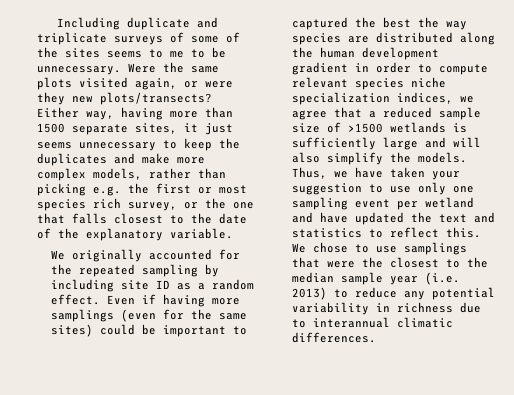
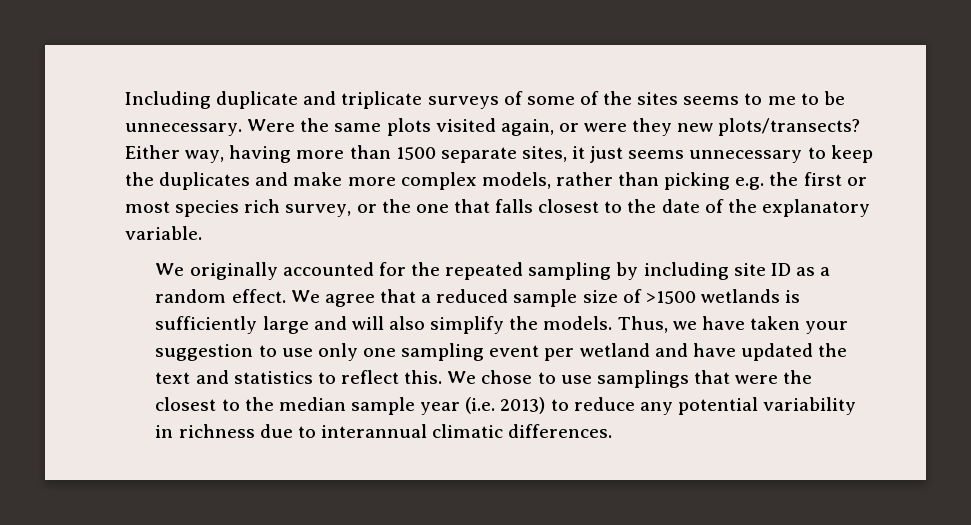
[107,294,241,307] [51,309,248,322] [51,324,248,337] [292,17,468,30] [292,32,496,45] [292,47,440,60] [292,62,489,75] [292,77,447,90] [292,92,475,105] Even if having more samplings (even for the same sites) could be important to captured the best the way species are distributed along the human development gradient in order to compute relevant species niche specialization indices, we -> [290,290,320,303] We

